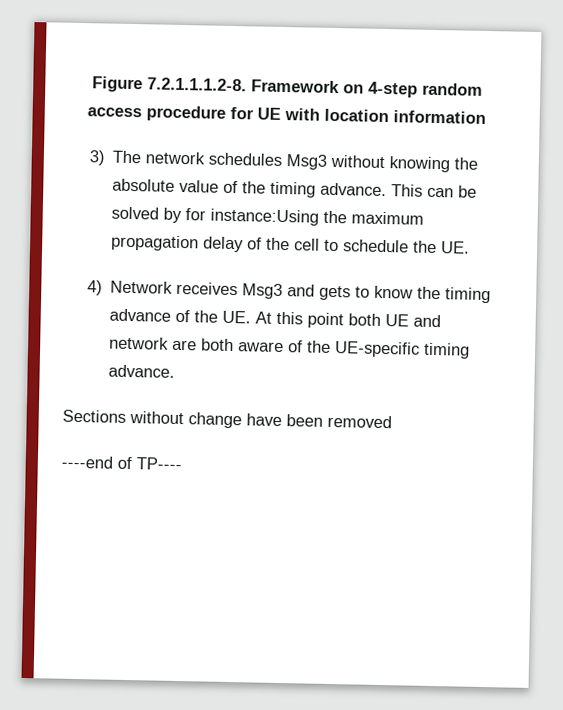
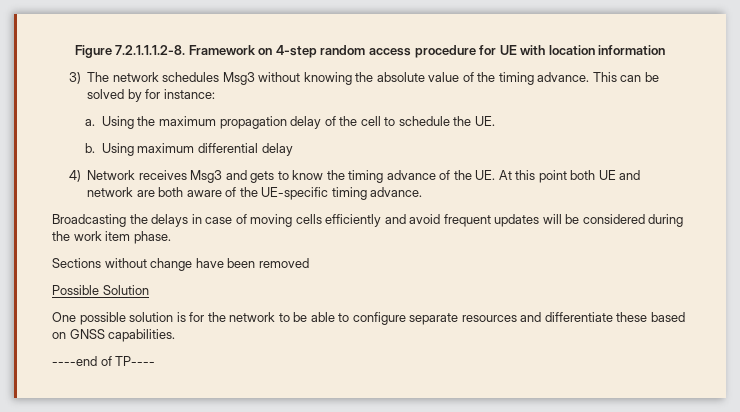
[209,208,319,226] instance:Using -> [163,89,215,99] [85,116,134,129] instance: // a. Using
(470, 247) none -> [85,143,293,156] // b. Using maximum differential delay
(175, 371) none -> [52,214,684,227] [52,231,171,244] // Broadcasting the delays in case of moving cells efficiently and avoid frequent updates will be considered during the work item phase.
(392, 421) none -> [52,285,149,295] [52,312,685,325] [52,329,176,342] // Possible Solution // One possible solution is for the network to be able to configure separate resources and differentiate these based on GNSS capabilities.

